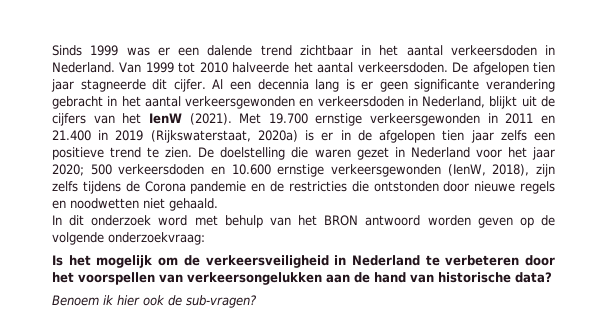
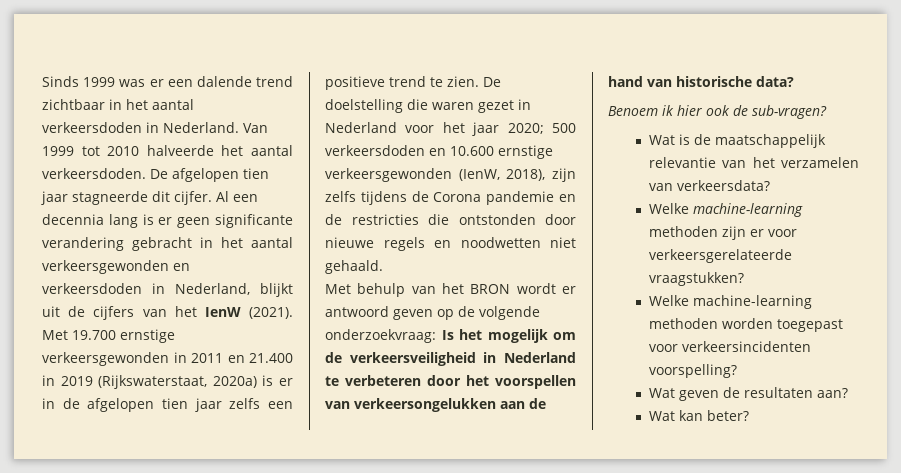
[52,215,218,226] In dit onderzoek word met -> [325,284,351,294] Met
[365,215,471,226] antwoord worden -> [516,283,576,294] [325,306,389,317] wordt er antwoord
(205, 238) // -> (436, 336) none
(256, 301) none -> [648,134,826,148] [648,157,859,168] [648,180,770,191] [648,203,803,217] [648,226,797,240] [648,249,792,263] [648,272,744,286] [648,295,812,309] [648,318,843,332] [648,341,811,352] [648,364,737,378] [648,387,848,401] [648,410,749,421] // Wat is de maatschappelijk relevantie van het verzamelen van verkeersdata? // Welke machine-learning methoden zijn er voor verkeersgerelateerde vraagstukken? // Welke machine-learning methoden worden toegepast voor verkeersincidenten voorspelling? // Wat geven de resultaten aan? // Wat kan beter?

